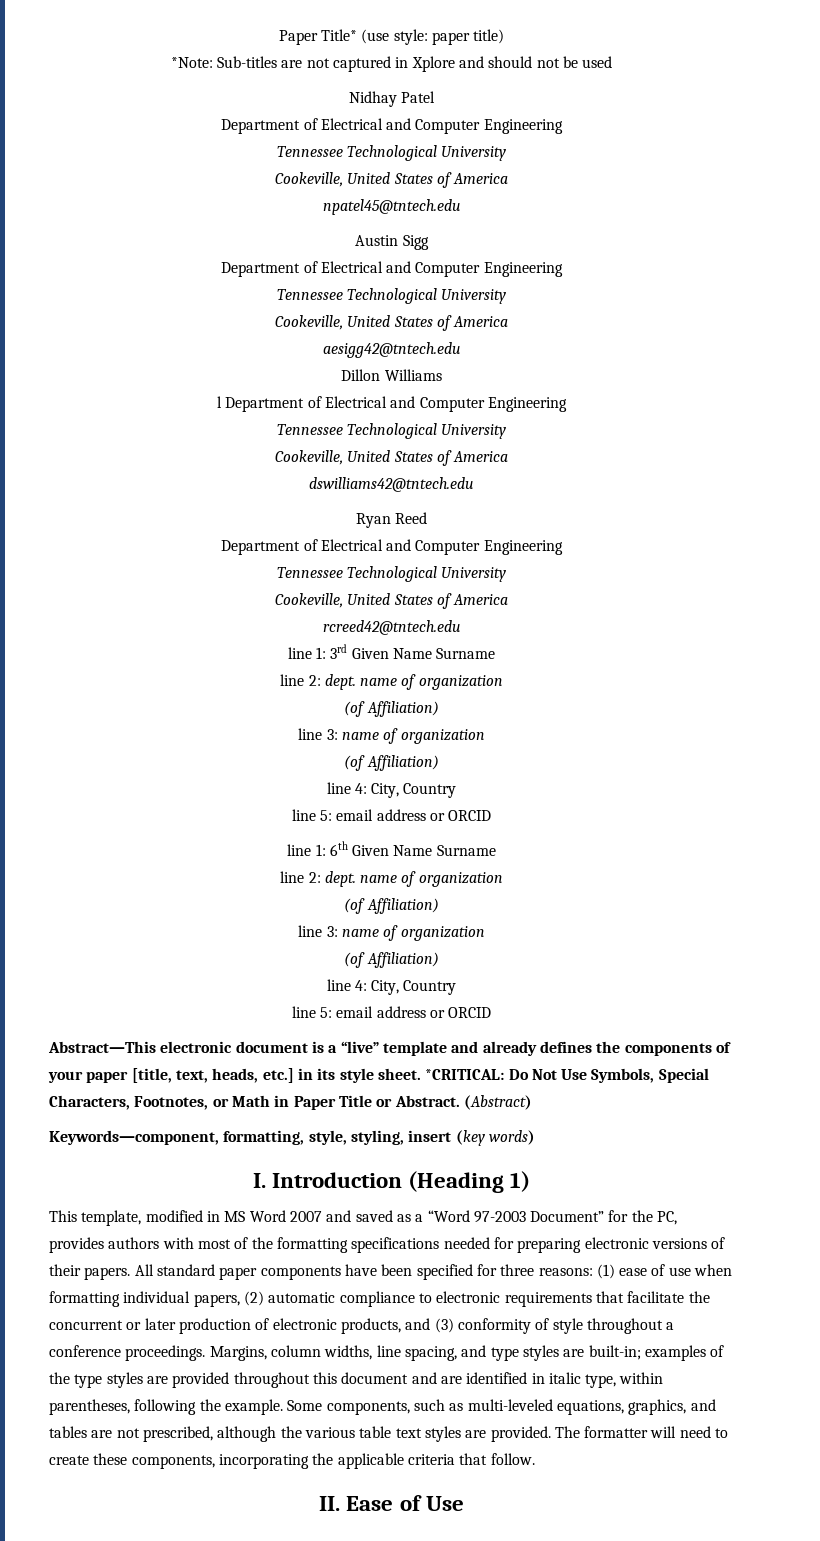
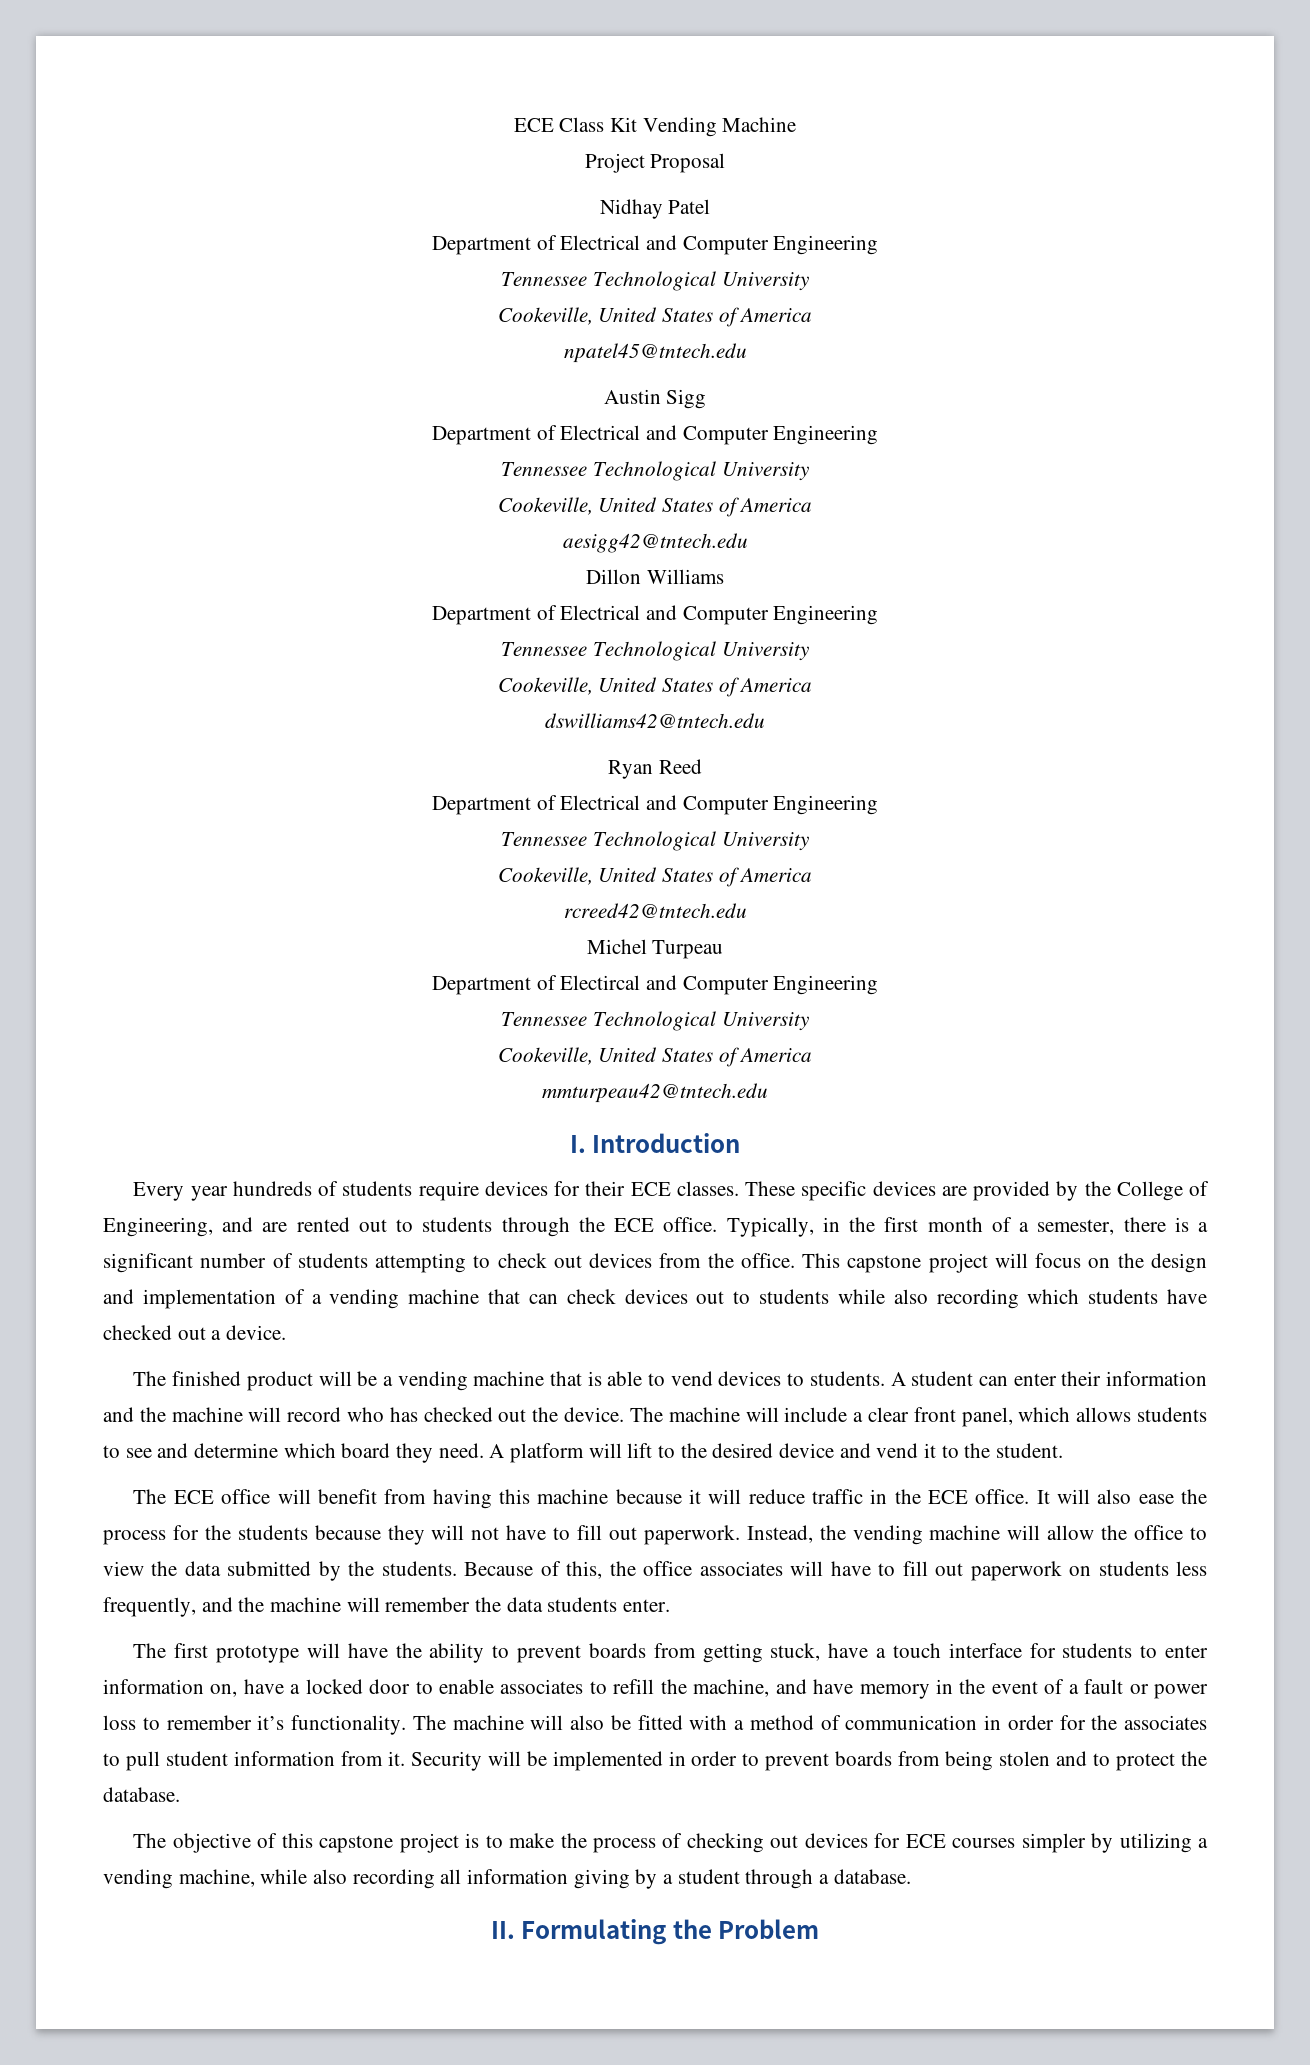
[278,29,505,45] [170,56,613,72] Paper Title* (use style: paper title) // *Note: Sub-titles are not captured in Xplore and should not be used -> [513,117,797,137] [584,153,726,173] ECE Class Kit Vending Machine // Project Proposal
[217,396,223,408] l -> (724, 576) none
[287,644,496,659] [280,674,503,690] [344,701,439,717] [298,728,485,744] [344,755,439,771] [326,782,457,798] [291,809,492,821] [287,841,496,856] [280,871,503,887] [344,898,439,914] [298,925,485,941] [344,952,439,968] [326,979,457,995] [291,1006,492,1018] [48,1041,731,1056] [48,1068,709,1083] [49,1095,532,1110] [49,1130,535,1146] [252,1171,531,1193] [49,1210,678,1226] [49,1237,726,1253] [49,1264,733,1280] [49,1291,710,1307] [49,1318,675,1334] [49,1345,725,1361] [49,1372,664,1388] [49,1399,716,1415] [49,1426,729,1442] [49,1453,535,1469] [319,1495,464,1511] line 1: 3rd Given Name Surname // line 2: dept. name of organization // (of Affiliation) // line 3: name of organization // (of Affiliation) // line 4: City, Country // line 5: email address or ORCID // line 1: 6th Given Name Surname // line 2: dept. name of organization // (of Affiliation) // line 3: name of organization // (of Affiliation) // line 4: City, Country // line 5: email address or ORCID // Abstract—This electronic document is a “live” template and already defines the components of your paper [title, text, heads, etc.] in its style sheet. *CRITICAL: Do Not Use Symbols, Special Characters, Footnotes, or Math in Paper Title or Abstract. (Abstract) // Keywords—component, formatting, style, styling, insert (key words) // I. Introduction (Heading 1) // This template, modified in MS Word 2007 and saved as a “Word 97-2003 Document” for the PC, provides authors with most of the formatting specifications needed for preparing electronic versions of their papers. All standard paper components have been specified for three reasons: (1) ease of use when formatting individual papers, (2) automatic compliance to electronic requirements that facilitate the concurrent or later production of electronic products, and (3) conformity of style throughout a conference proceedings. Margins, column widths, line spacing, and type styles are built-in; examples of the type styles are provided throughout this document and are identified in italic type, within parentheses, following the example. Some components, such as multi-leveled equations, graphics, and tables are not prescribed, although the various table text styles are provided. The formatter will need to create these components, incorporating the applicable criteria that follow. // II. Ease of Use -> [586,939,724,959] [431,975,879,995] [501,1011,809,1031] [497,1047,813,1067] [542,1083,768,1103] [569,1133,741,1153] [133,1181,1209,1201] [103,1217,1208,1237] [103,1253,1208,1273] [103,1289,1208,1309] [103,1325,287,1340] [133,1371,1208,1391] [103,1407,1208,1427] [103,1443,1064,1463] [133,1489,1207,1509] [103,1525,1208,1545] [103,1561,1207,1581] [103,1597,671,1617] [133,1643,1209,1663] [103,1679,1208,1699] [103,1715,1207,1735] [103,1751,1208,1771] [103,1787,180,1802] [133,1833,1208,1853] [103,1869,911,1889] [490,1919,820,1945] Michel Turpeau // Department of Electircal and Computer Engineering // Tennessee Technological University // Cookeville, United States of America // mmturpeau42@tntech.edu // I. Introduction // Every year hundreds of students require devices for their ECE classes. These specific devices are provided by the College of Engineering, and are rented out to students through the ECE office. Typically, in the first month of a semester, there is a significant number of students attempting to check out devices from the office. This capstone project will focus on the design and implementation of a vending machine that can check devices out to students while also recording which students have checked out a device. // The finished product will be a vending machine that is able to vend devices to students. A student can enter their information and the machine will record who has checked out the device. The machine will include a clear front panel, which allows students to see and determine which board they need. A platform will lift to the desired device and vend it to the student. // The ECE office will benefit from having this machine because it will reduce traffic in the ECE office. It will also ease the process for the students because they will not have to fill out paperwork. Instead, the vending machine will allow the office to view the data submitted by the students. Because of this, the office associates will have to fill out paperwork on students less frequently, and the machine will remember the data students enter. // The first prototype will have the ability to prevent boards from getting stuck, have a touch interface for students to enter information on, have a locked door to enable associates to refill the machine, and have memory in the event of a fault or power loss to remember it’s functionality. The machine will also be fitted with a method of communication in order for the associates to pull student information from it. Security will be implemented in order to prevent boards from being stolen and to protect the database. // The objective of this capstone project is to make the process of checking out devices for ECE courses simpler by utilizing a vending machine, while also recording all information giving by a student through a database. // II. Formulating the Problem

